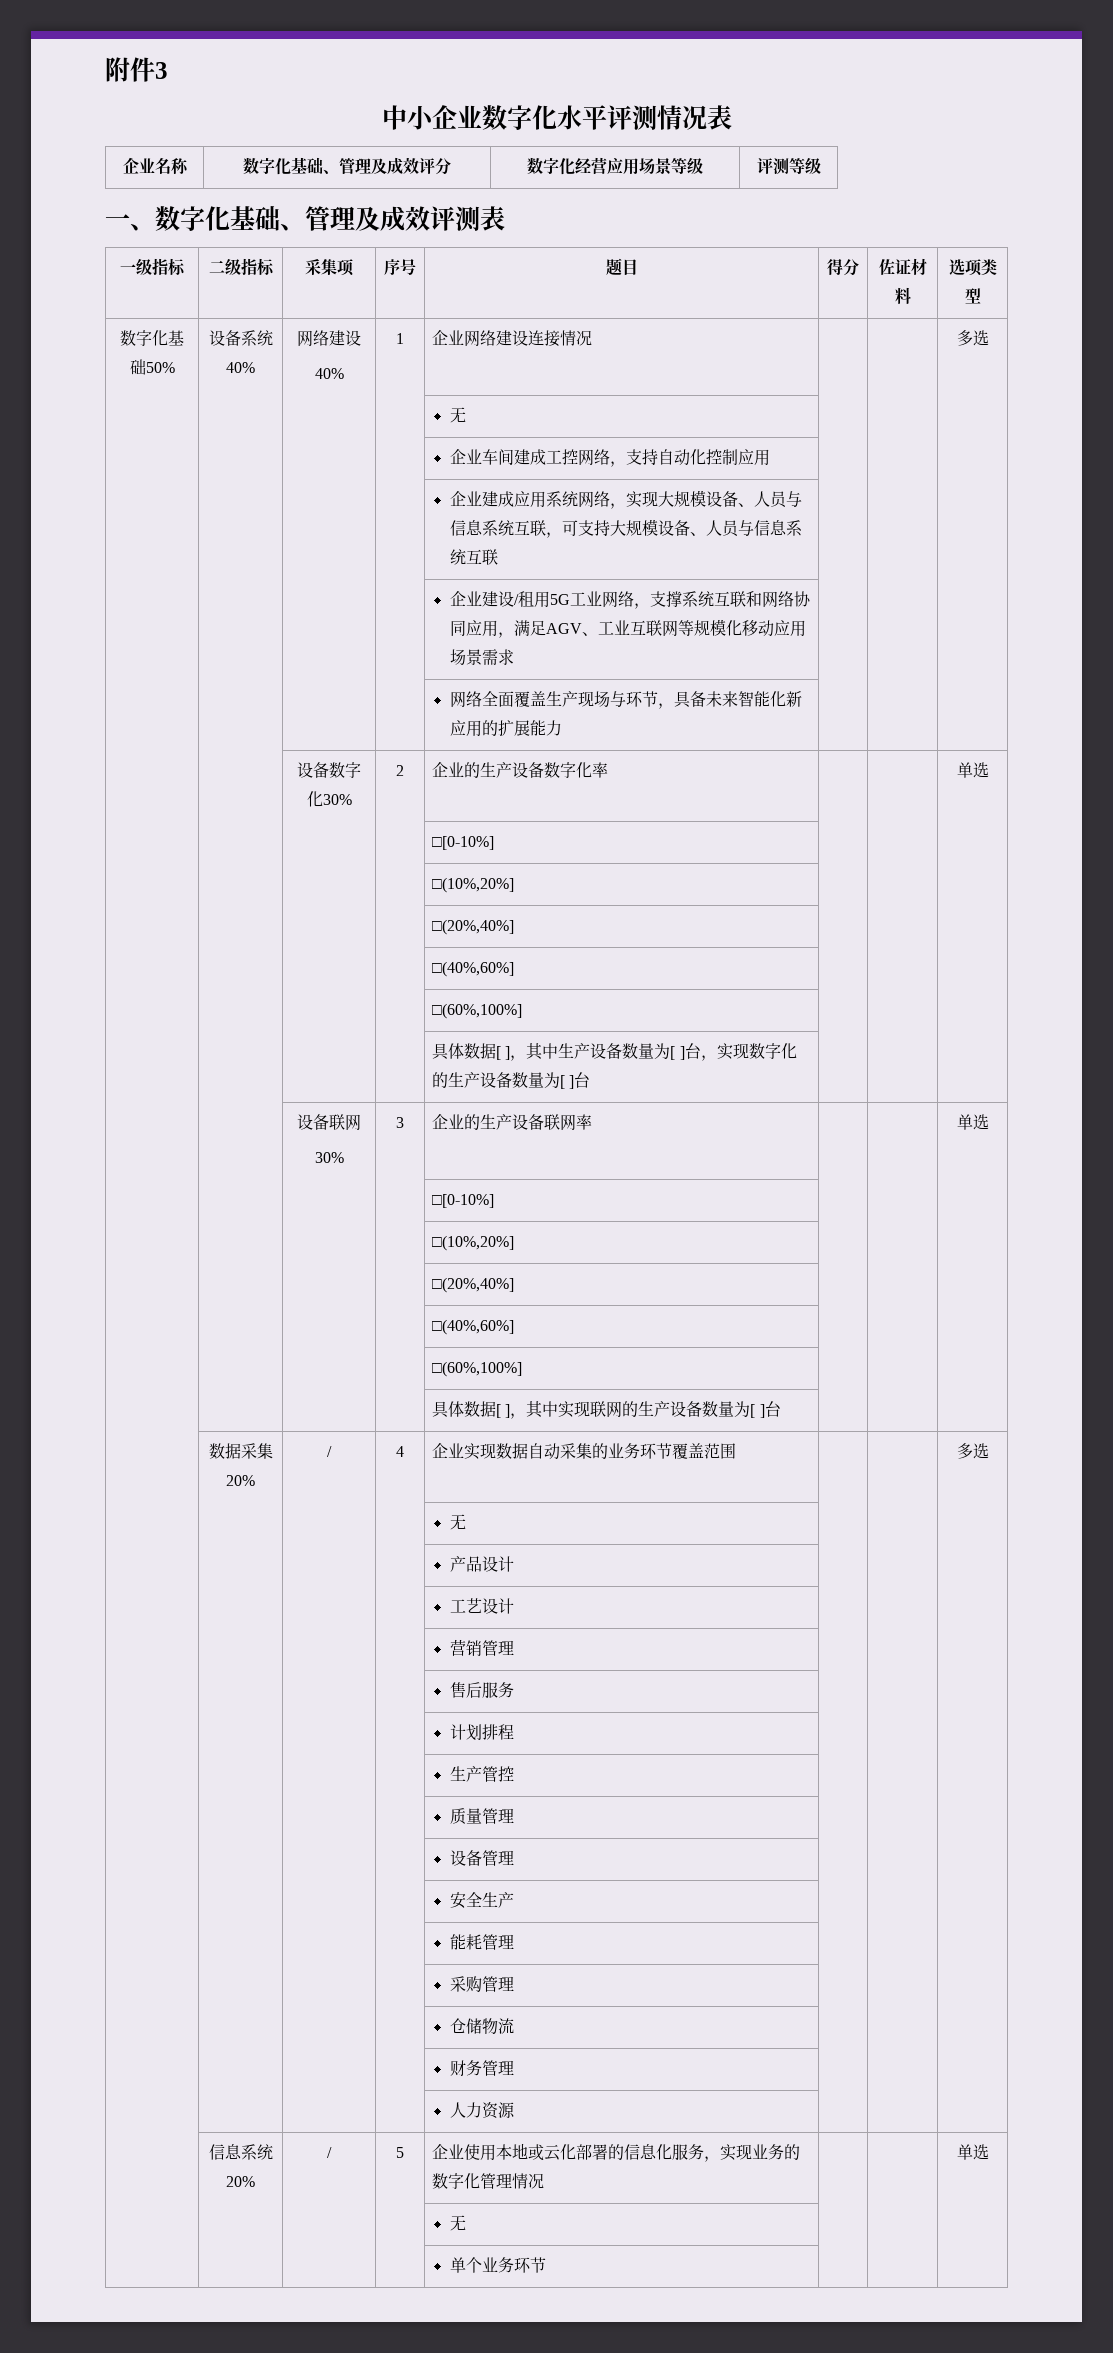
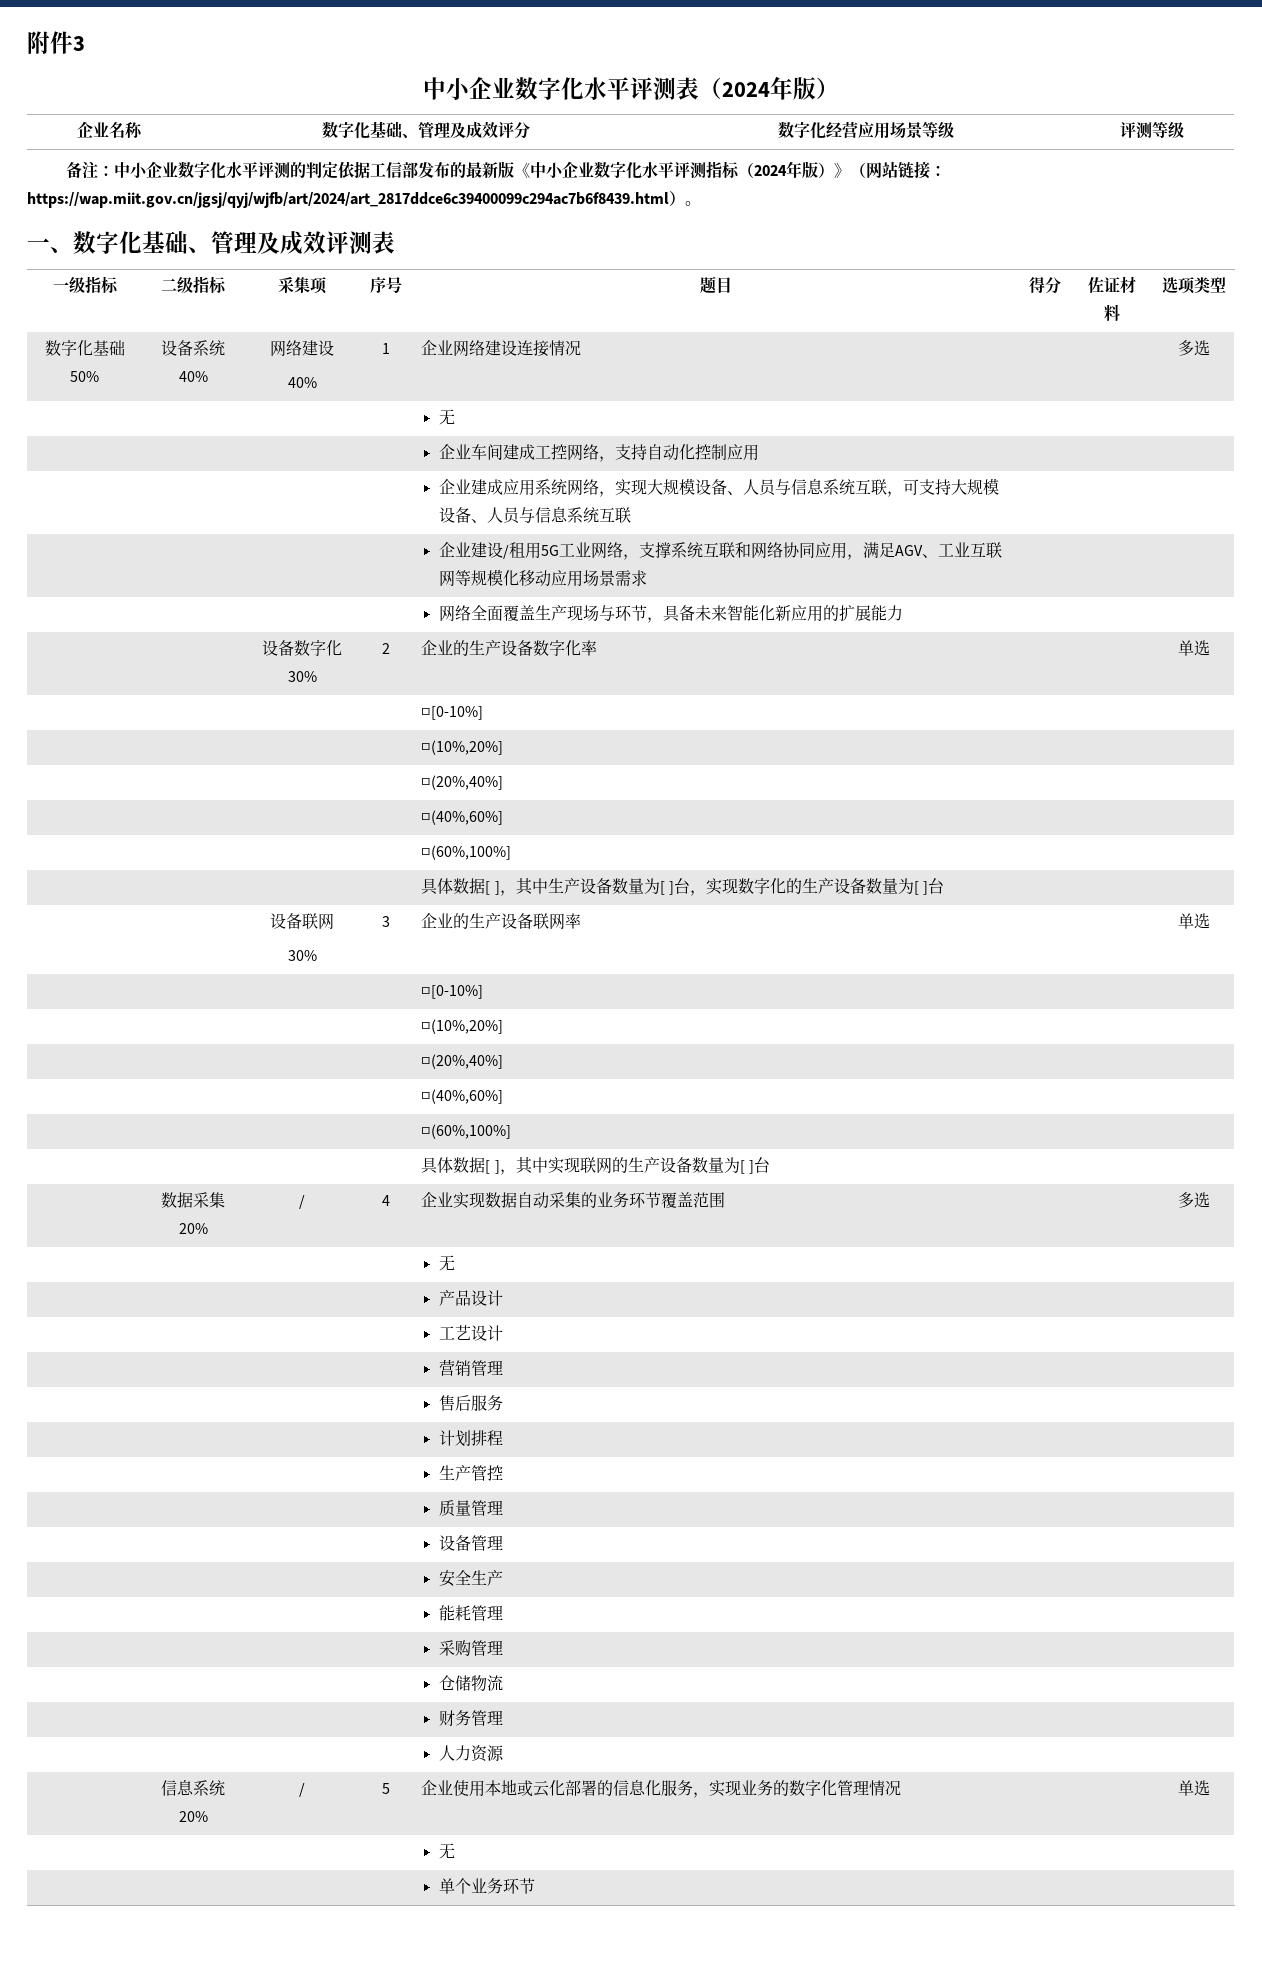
[656,105,732,130] 情况表 -> [676,76,839,100] 表（2024年版）
(821, 166) none -> [66,161,947,179] [27,190,701,208] // 备注：中小企业数字化水平评测的判定依据工信部发布的最新版《中小企业数字化水平评测指标（2024年版）》（网站链接：https://wap.miit.gov.cn/jgsj/qyj/wjfb/art/2024/art_2817ddce6c39400099c294ac7b6f8439.html）。

